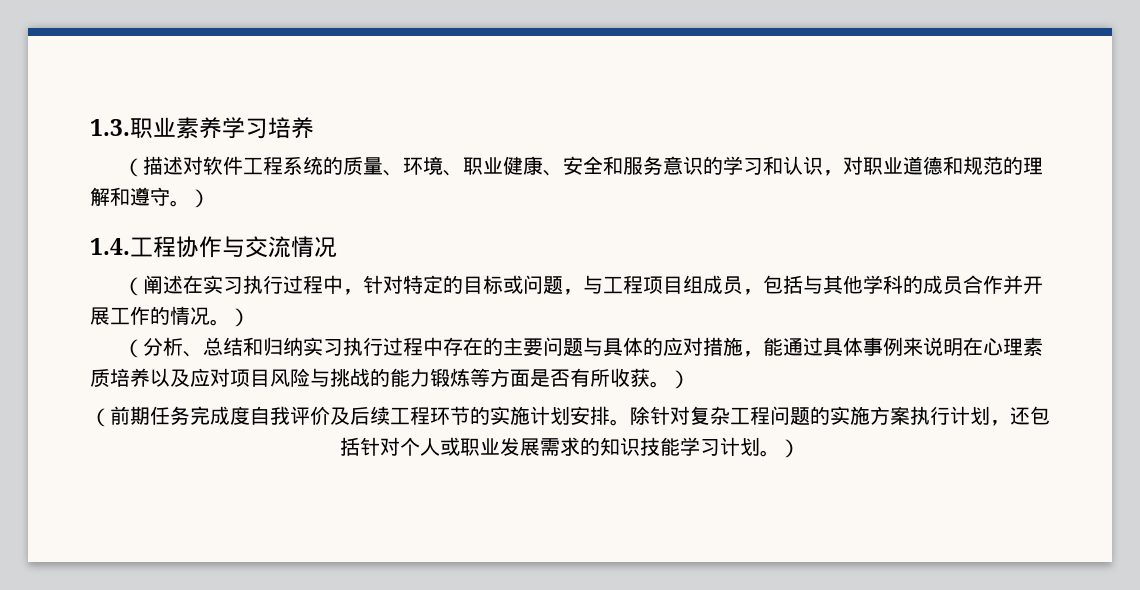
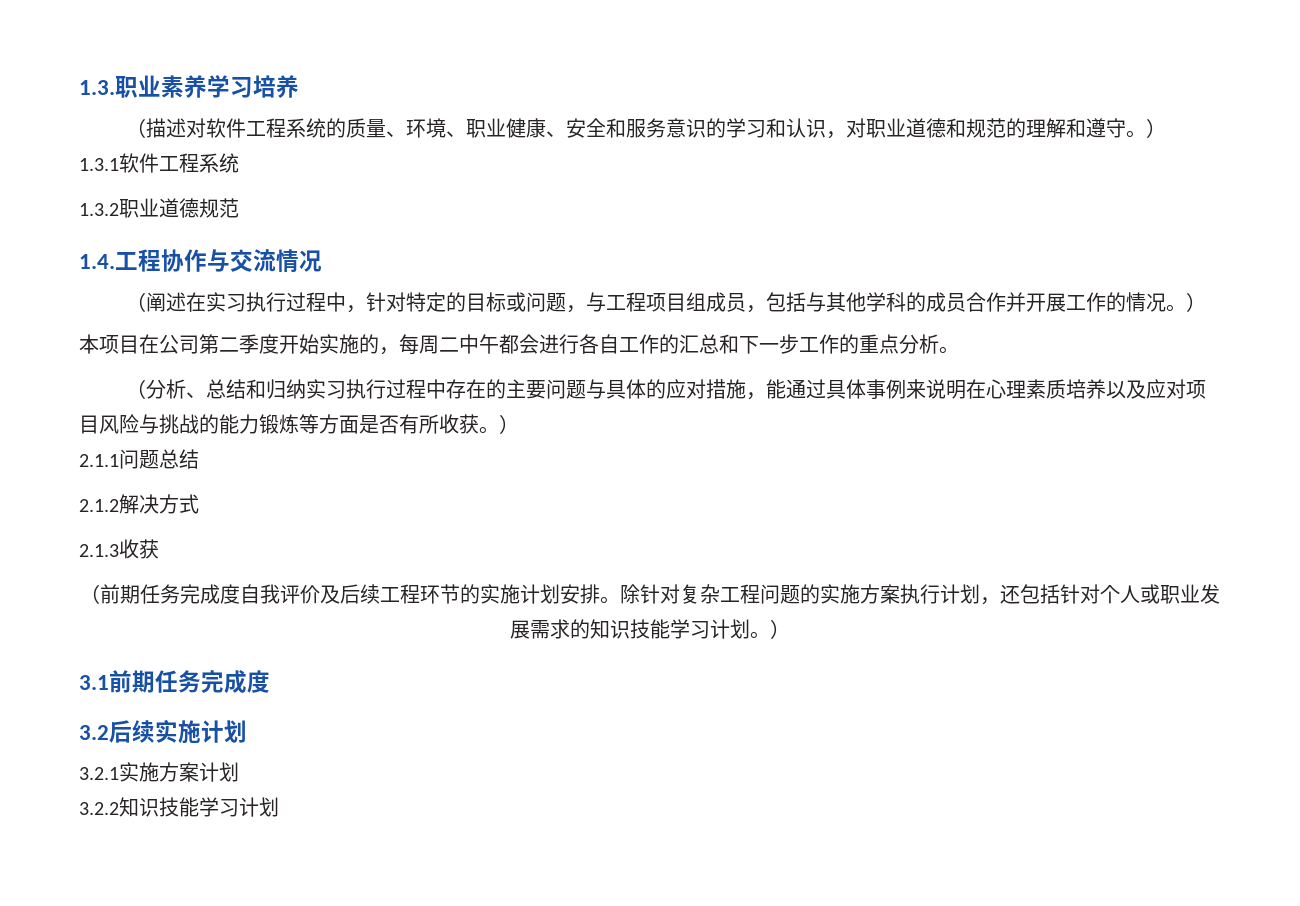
(210, 198) none -> [79,153,239,173] [79,198,239,218] // 1.3.1软件工程系统 // 1.3.2职业道德规范
(250, 317) none -> [79,334,959,355] // 本项目在公司第二季度开始实施的，每周二中午都会进行各自工作的汇总和下一步工作的重点分析。
(690, 379) none -> [79,449,199,469] [79,494,199,514] [79,539,159,559] // 2.1.1问题总结 // 2.1.2解决方式 // 2.1.3收获
(800, 448) none -> [79,670,270,694] [79,719,247,743] [79,762,239,782] [79,797,279,817] // 3.1前期任务完成度 // 3.2后续实施计划 // 3.2.1实施方案计划 // 3.2.2知识技能学习计划

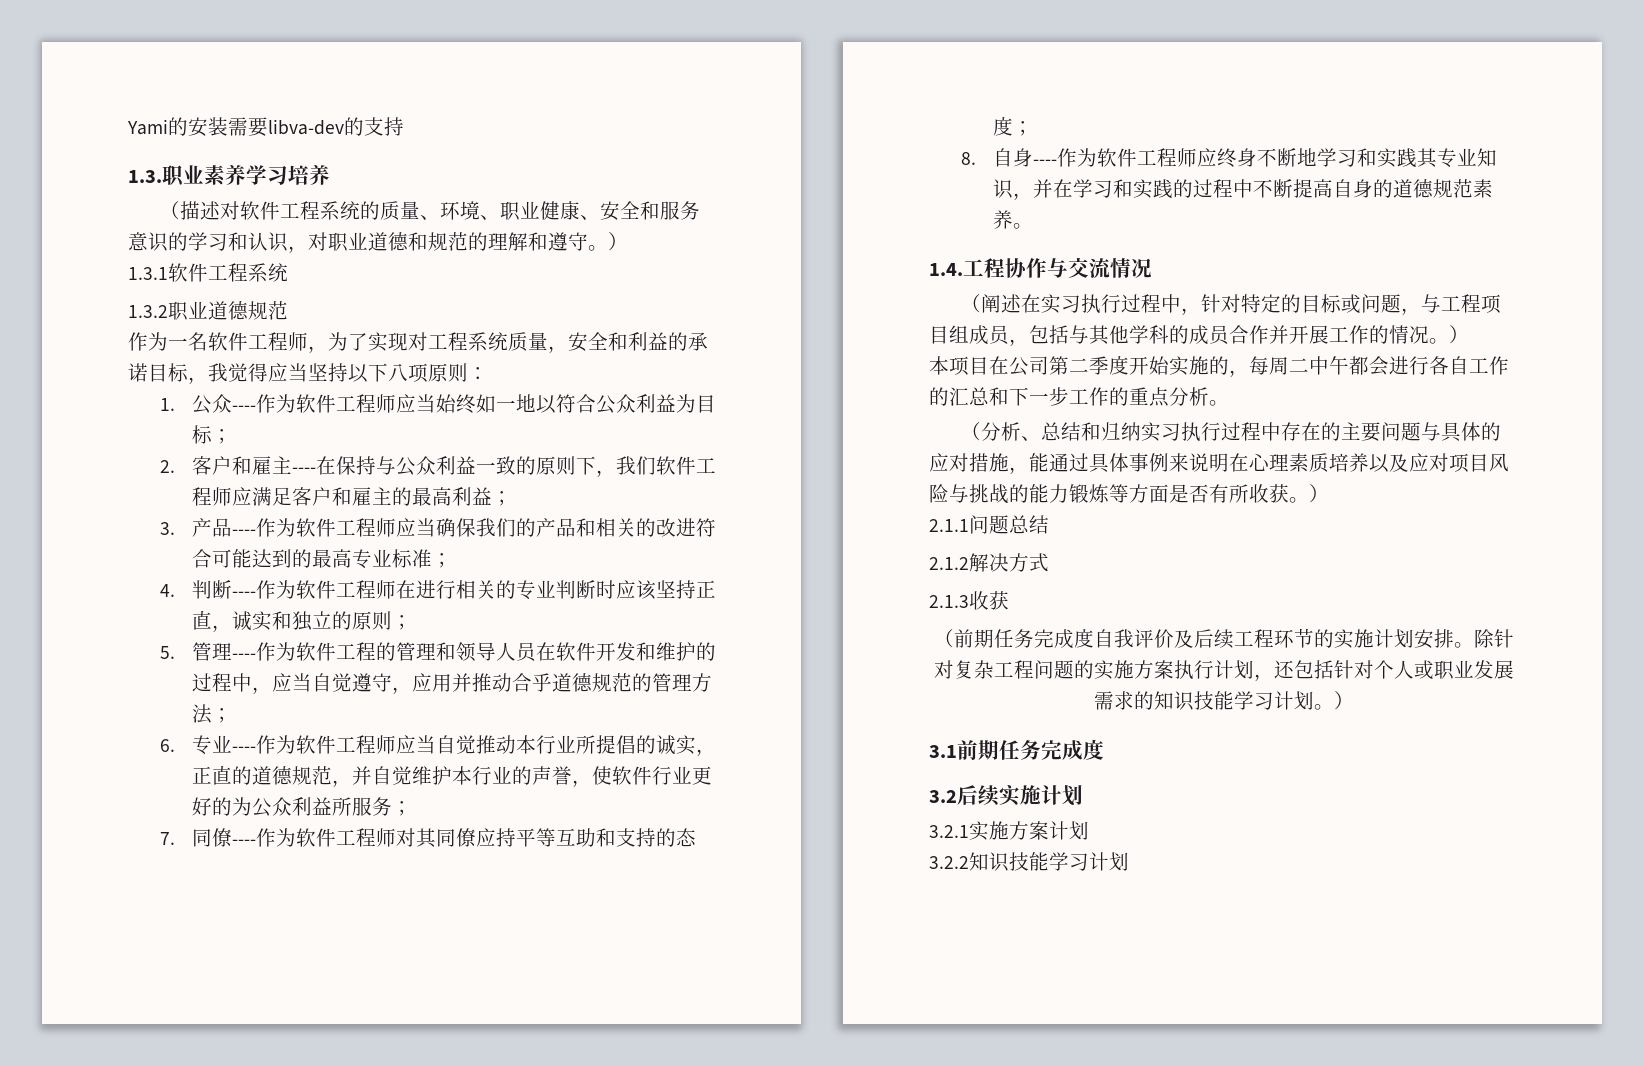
(79, 87) none -> [127,117,404,137] Yami的安装需要libva-dev的支持 //
(239, 208) none -> [128,332,708,353] [128,363,488,384] [159,394,716,414] [191,425,232,444] [159,456,716,477] [191,487,512,506] [159,518,716,537] [191,549,452,569] [159,580,716,600] [191,610,412,632] [159,642,716,662] [191,673,712,694] [191,704,232,724] [159,735,716,756] [191,765,712,787] [191,797,412,817] [159,828,696,848] [992,117,1033,136] [960,148,1497,168] [992,179,1493,200] [992,210,1033,229] // 作为一名软件工程师，为了实现对工程系统质量，安全和利益的承诺目标，我觉得应当坚持以下八项原则： // 1.公众----作为软件工程师应当始终如一地以符合公众利益为目标； // 2.客户和雇主----在保持与公众利益一致的原则下，我们软件工程师应满足客户和雇主的最高利益； // 3.产品----作为软件工程师应当确保我们的产品和相关的改进符合可能达到的最高专业标准； // 4.判断----作为软件工程师在进行相关的专业判断时应该坚持正直，诚实和独立的原则； // 5.管理----作为软件工程的管理和领导人员在软件开发和维护的过程中，应当自觉遵守，应用并推动合乎道德规范的管理方法； // 6.专业----作为软件工程师应当自觉推动本行业所提倡的诚实，正直的道德规范，并自觉维护本行业的声誉，使软件行业更好的为公众利益所服务； // 7.同僚----作为软件工程师对其同僚应持平等互助和支持的态度； // 8.自身----作为软件工程师应终身不断地学习和实践其专业知识，并在学习和实践的过程中不断提高自身的道德规范素养。

